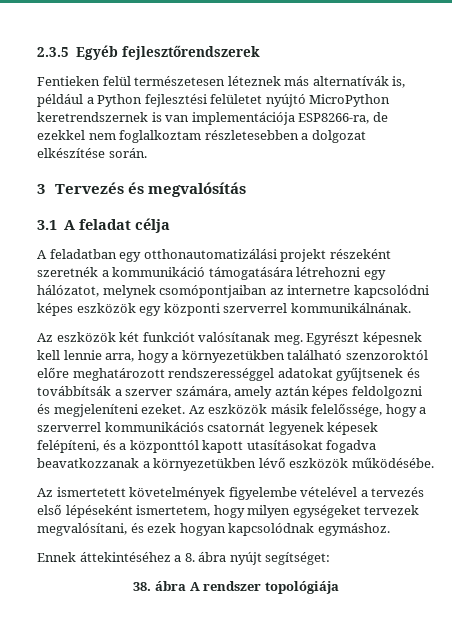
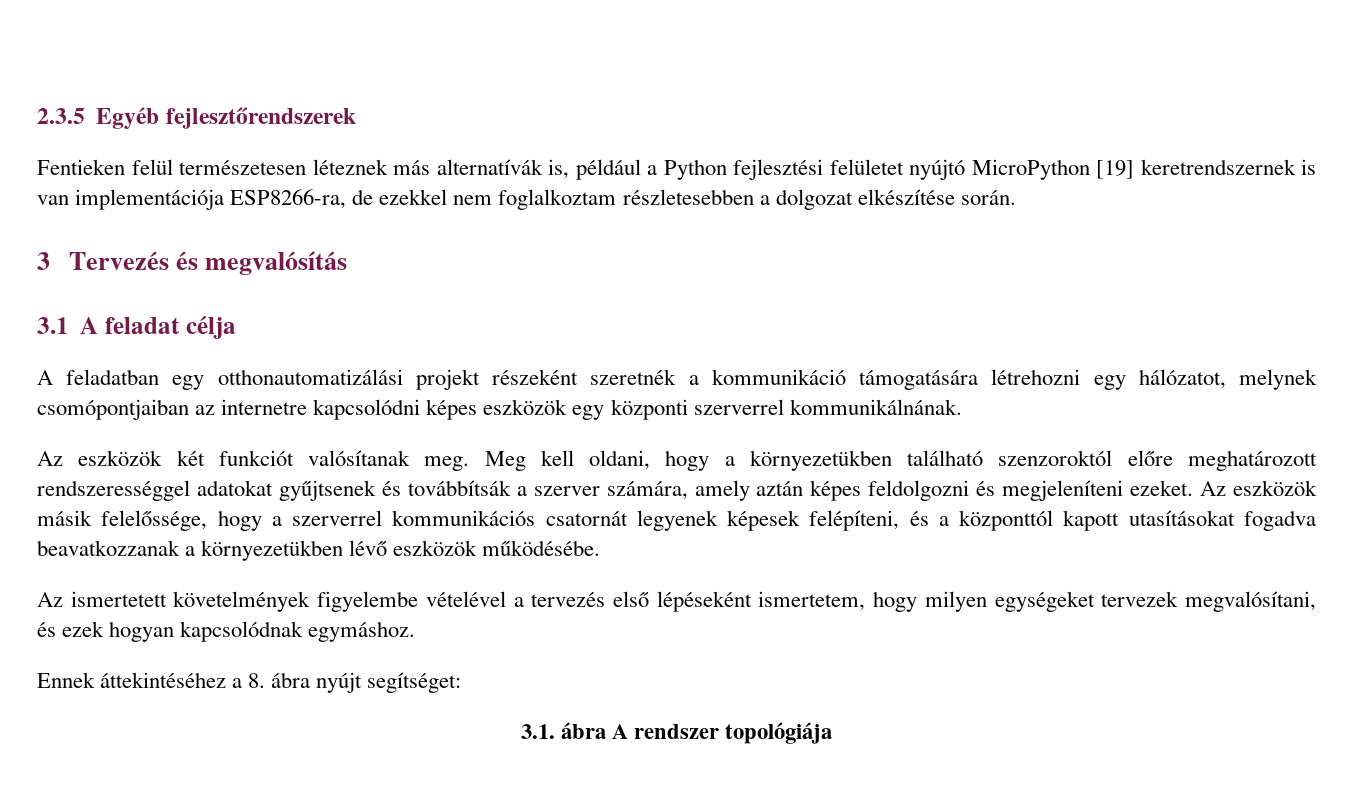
(391, 100) none -> [1096,160,1134,179] [19]
[306,332,422,345] [37,350,135,362] Egyrészt képesnek kell lennie arra, -> [484,450,651,471] Meg kell oldani,
[133,582,152,591] 38. -> [520,724,555,739] 3.1.

